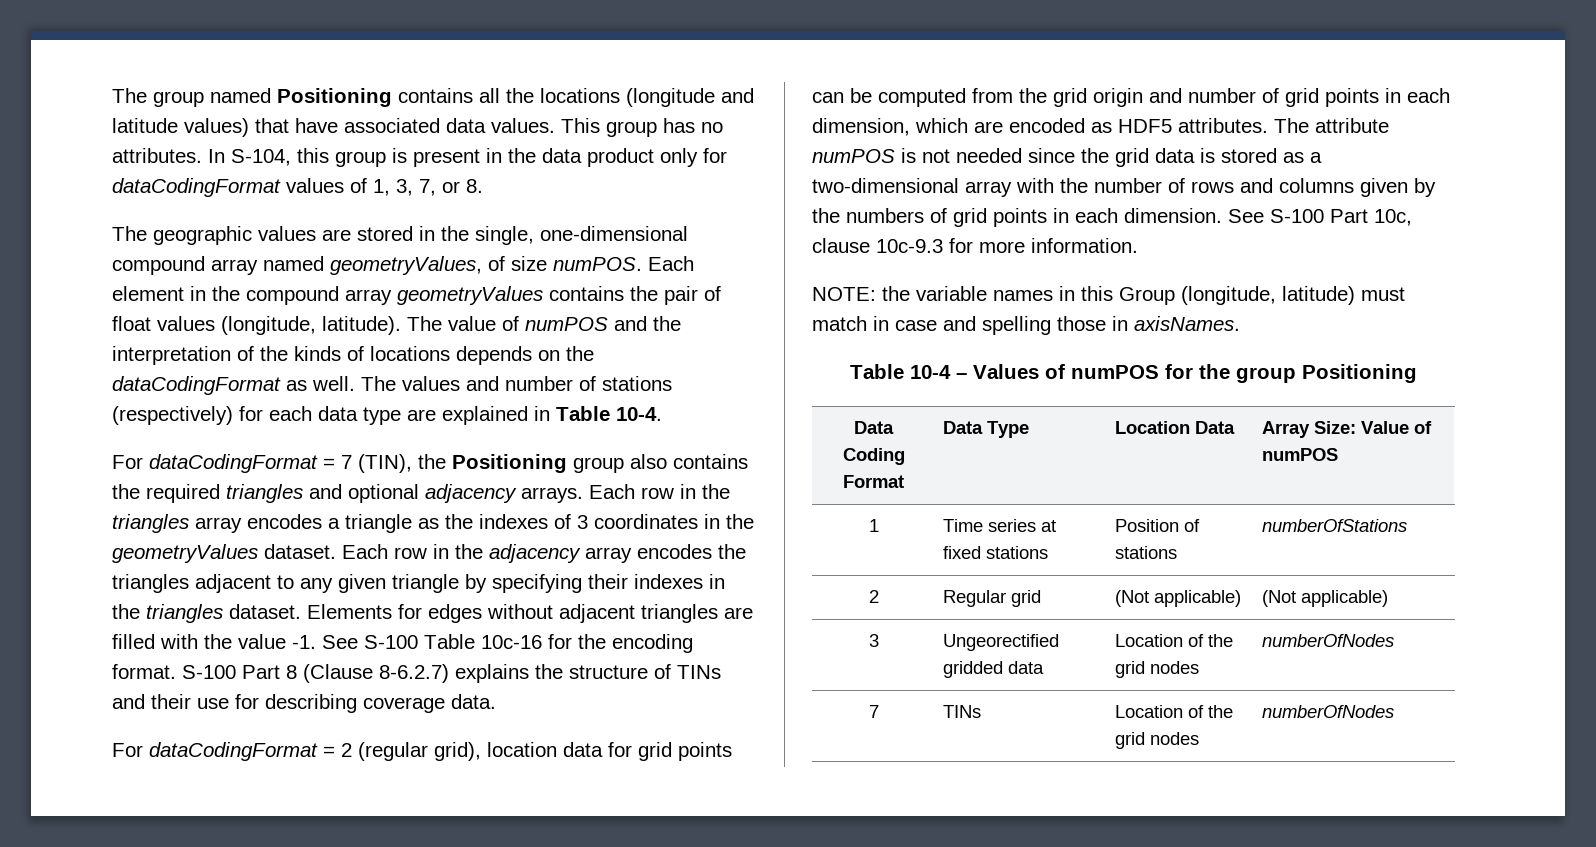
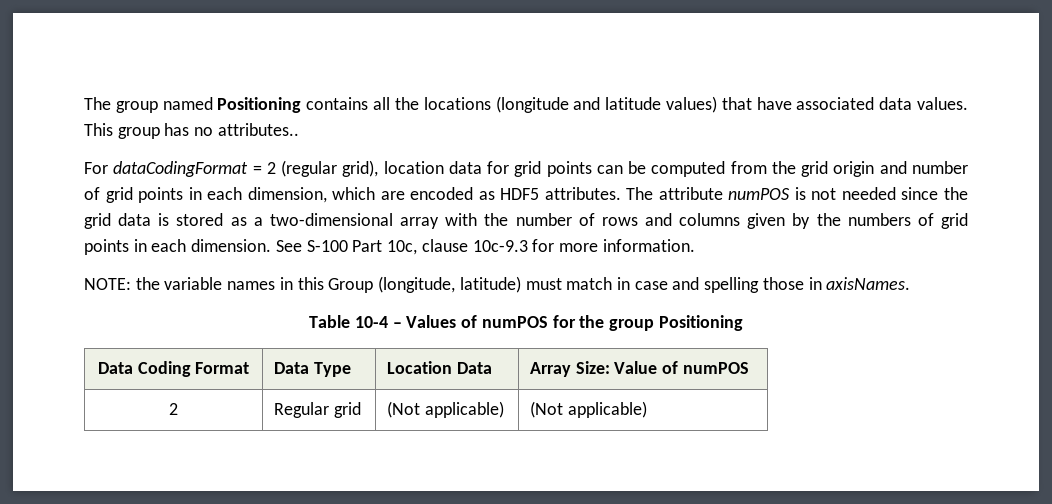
[112,148,727,167] [112,178,483,197] [112,226,688,245] [112,256,694,275] [112,286,721,305] [112,316,681,335] [112,346,594,365] [112,376,672,395] [112,406,662,425] [112,454,748,473] [112,484,730,503] [112,514,754,533] [112,544,746,563] [112,574,725,593] [112,604,753,623] [112,634,693,653] [112,664,721,683] [112,694,496,713] attributes. In S-104, this group is present in the data product only for dataCodingFormat values of 1, 3, 7, or 8. // The geographic values are stored in the single, one-dimensional compound array named geometryValues, of size numPOS. Each element in the compound array geometryValues contains the pair of float values (longitude, latitude). The value of numPOS and the interpretation of the kinds of locations depends on the dataCodingFormat as well. The values and number of stations (respectively) for each data type are explained in Table 10-4. // For dataCodingFormat = 7 (TIN), the Positioning group also contains the required triangles and optional adjacency arrays. Each row in the triangles array encodes a triangle as the indexes of 3 coordinates in the geometryValues dataset. Each row in the adjacency array encodes the triangles adjacent to any given triangle by specifying their indexes in the triangles dataset. Elements for edges without adjacent triangles are filled with the value -1. See S-100 Table 10c-16 for the encoding format. S-100 Part 8 (Clause 8-6.2.7) explains the structure of TINs and their use for describing coverage data. -> [217,123,299,136] attributes..
[868,519,879,532] [942,519,1056,532] [942,546,1048,559] [1114,519,1200,532] [1114,546,1177,559] [1261,519,1407,532] // 1 | Time series at fixed stations | Position of stations | numberOfStations -> (749, 368) none
[868,634,879,647] [942,634,1059,651] [942,661,1044,678] [1114,634,1233,647] [1114,661,1199,678] [1261,634,1394,647] [868,705,879,718] [942,705,981,718] [1114,705,1233,718] [1114,732,1199,749] [1261,705,1394,718] // 3 | Ungeorectified gridded data | Location of the grid nodes | numberOfNodes // 7 | TINs | Location of the grid nodes | numberOfNodes -> (647, 409) none

